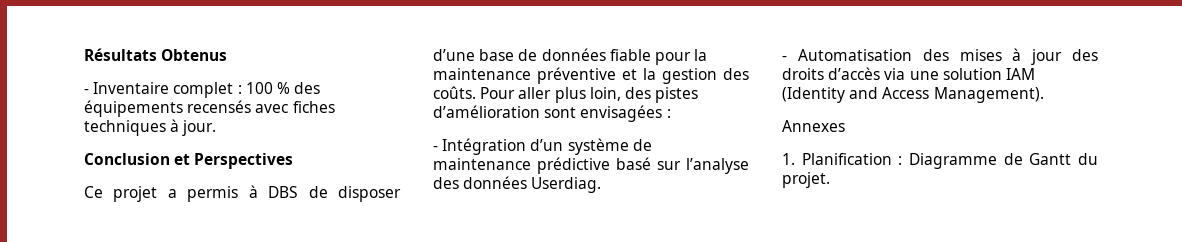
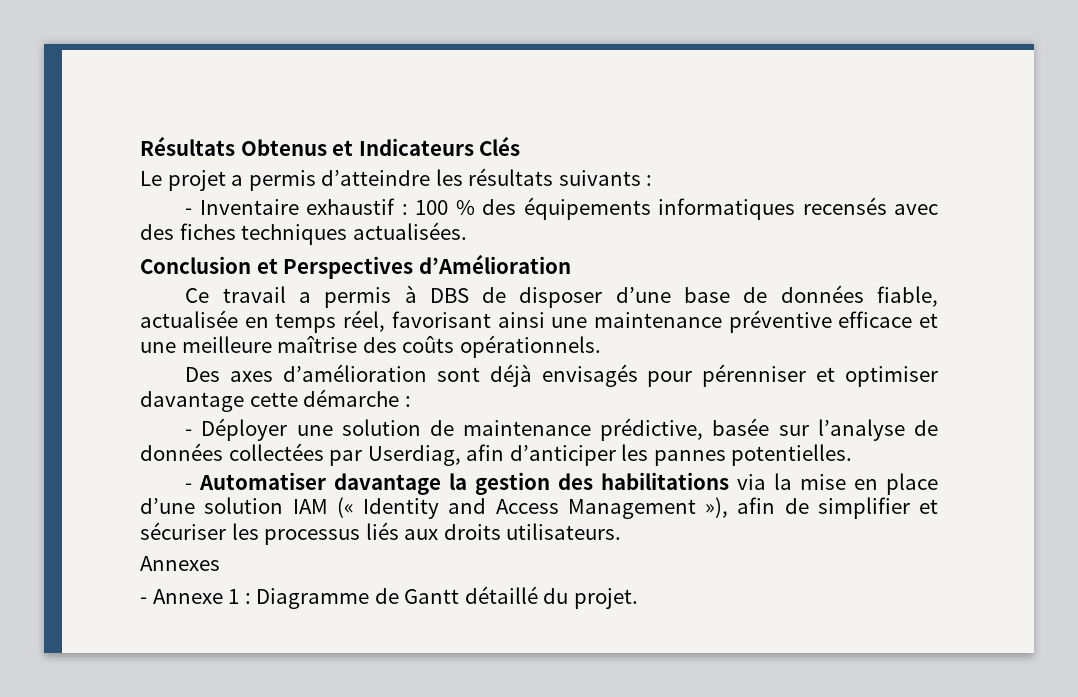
(228, 55) none -> [332,136,521,156] [140,168,653,191] et Indicateurs Clés // Le projet a permis d’atteindre les résultats suivants :
[173,82,234,98] complet -> [306,198,396,215] exhaustif
(183, 108) none -> [658,198,796,220] informatiques
(289, 108) none -> [140,224,174,240] des
[170,119,217,136] à jour. -> [352,222,467,240] actualisées.
(294, 161) none -> [418,254,571,274] d’Amélioration
[113,186,158,202] projet -> [222,286,286,303] travail
[609,49,708,65] [433,67,749,84] [433,86,699,103] [433,105,671,122] [433,138,652,155] [433,157,749,174] [433,176,602,193] [782,48,1098,65] [782,67,1035,80] [782,87,1044,103] [782,120,845,132] [782,153,892,165] fiable pour la maintenance préventive et la gestion des coûts. Pour aller plus loin, des pistes d’amélioration sont envisagées : // - Intégration d’un système de maintenance prédictive basé sur l’analyse des données Userdiag. // - Automatisation des mises à jour des droits d’accès via une solution IAM (Identity and Access Management). // Annexes // 1. Planification -> [877,286,938,307] [140,310,938,333] [140,335,601,358] [185,364,938,387] [140,389,411,412] [185,418,938,441] [140,443,853,466] [185,472,939,495] [140,497,938,519] [140,522,622,545] [140,556,220,571] [140,589,240,604] fiable, actualisée en temps réel, favorisant ainsi une maintenance préventive efficace et une meilleure maîtrise des coûts opérationnels. // Des axes d’amélioration sont déjà envisagés pour pérenniser et optimiser davantage cette démarche : // - Déployer une solution de maintenance prédictive, basée sur l’analyse de données collectées par Userdiag, afin d’anticiper les pannes potentielles. // - Automatiser davantage la gestion des habilitations via la mise en place d’une solution IAM (« Identity and Access Management »), afin de simplifier et sécuriser les processus liés aux droits utilisateurs. // Annexes // - Annexe 1
(1072, 159) none -> [464,586,538,604] détaillé

